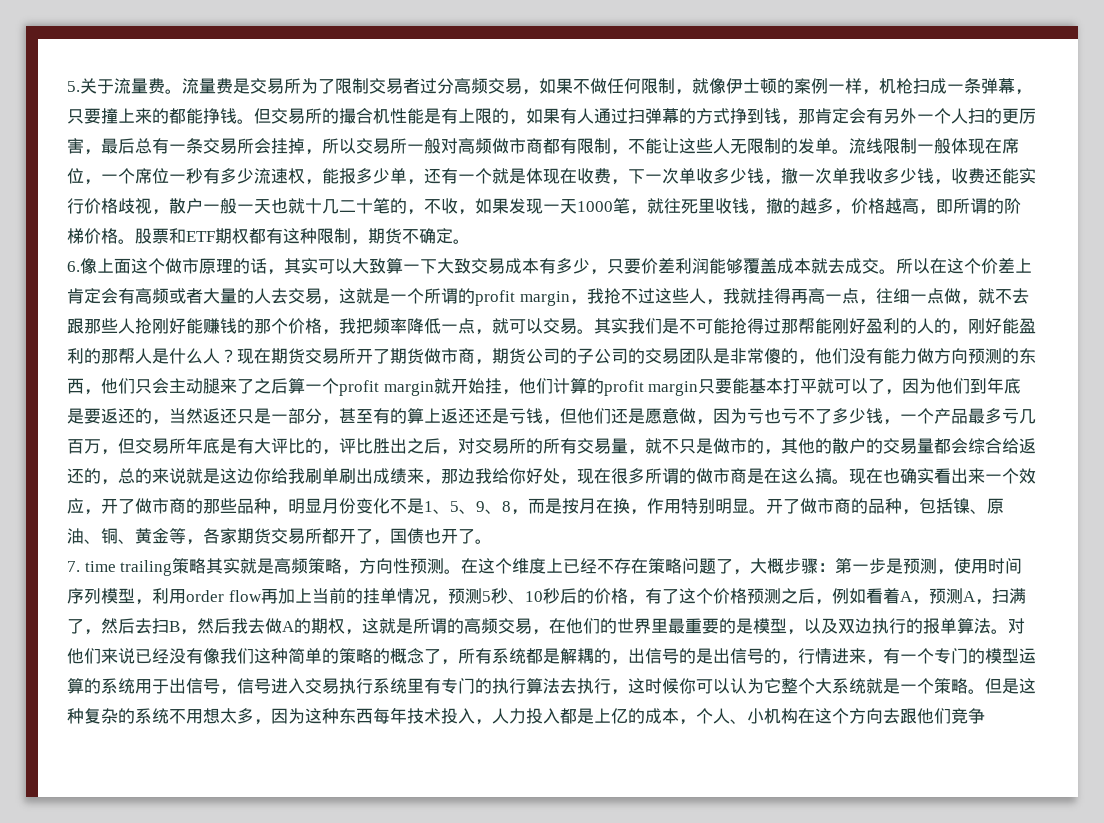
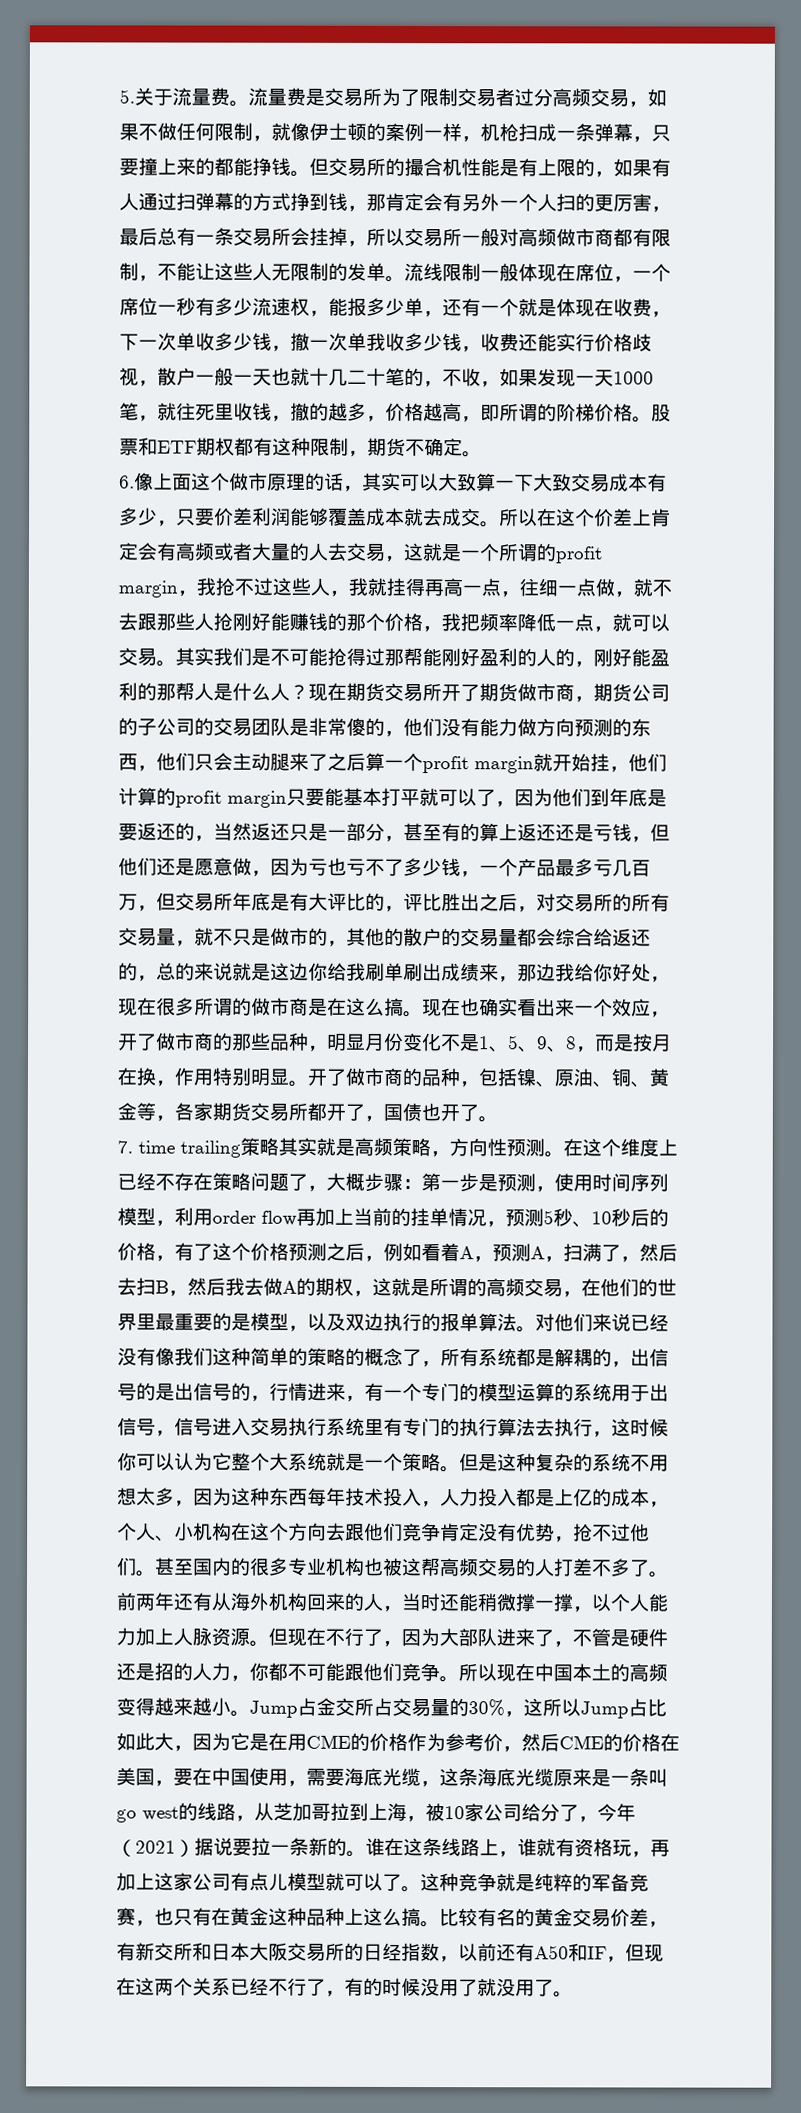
(985, 716) none -> [440,1523,650,1543] [117,1557,669,1578] [116,1592,668,1613] [116,1627,668,1648] [116,1662,668,1683] [116,1697,667,1719] [116,1732,680,1753] [116,1767,668,1788] [116,1802,636,1823] [116,1837,670,1858] [116,1872,649,1893] [116,1907,668,1928] [116,1942,664,1963] [116,1977,573,1998] 肯定没有优势，抢不过他们。甚至国内的很多专业机构也被这帮高频交易的人打差不多了。前两年还有从海外机构回来的人，当时还能稍微撑一撑，以个人能力加上人脉资源。但现在不行了，因为大部队进来了，不管是硬件还是招的人力，你都不可能跟他们竞争。所以现在中国本土的高频变得越来越小。Jump占金交所占交易量的30%，这所以Jump占比如此大，因为它是在用CME的价格作为参考价，然后CME的价格在美国，要在中国使用，需要海底光缆，这条海底光缆原来是一条叫go west的线路，从芝加哥拉到上海，被10家公司给分了，今年（2021）据说要拉一条新的。谁在这条线路上，谁就有资格玩，再加上这家公司有点儿模型就可以了。这种竞争就是纯粹的军备竞赛，也只有在黄金这种品种上这么搞。比较有名的黄金交易价差，有新交所和日本大阪交易所的日经指数，以前还有A50和IF，但现在这两个关系已经不行了，有的时候没用了就没用了。

